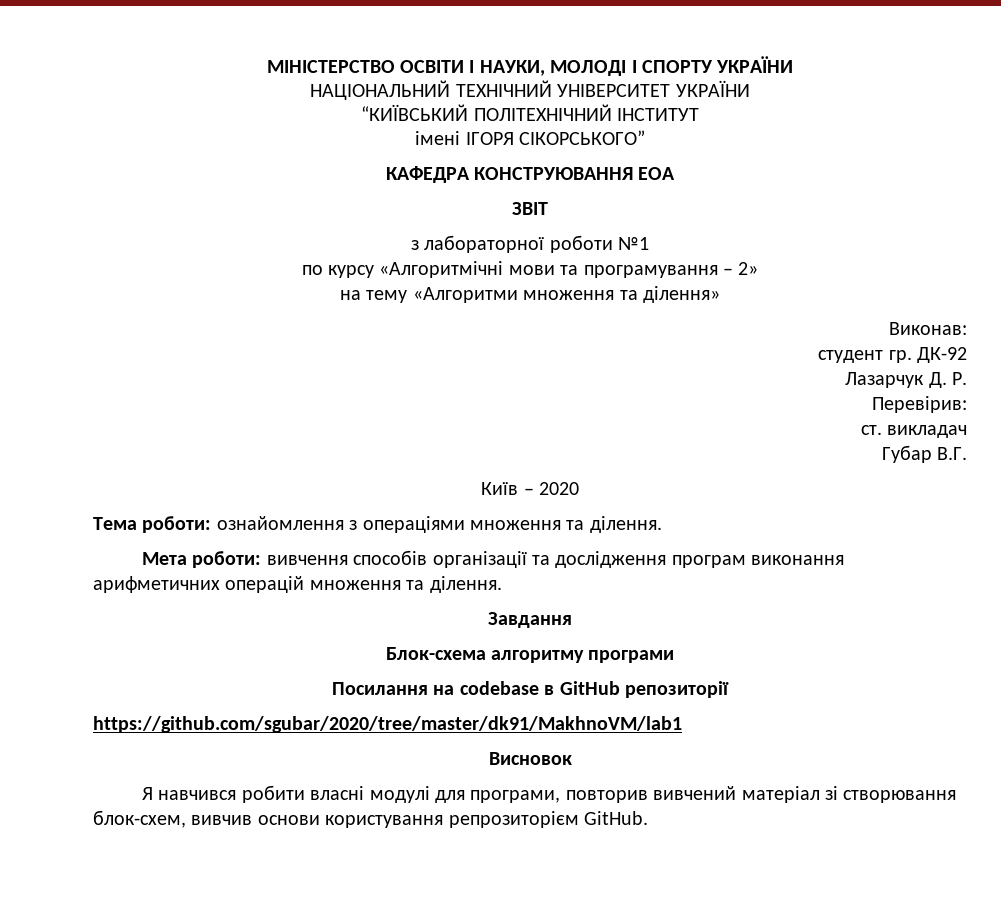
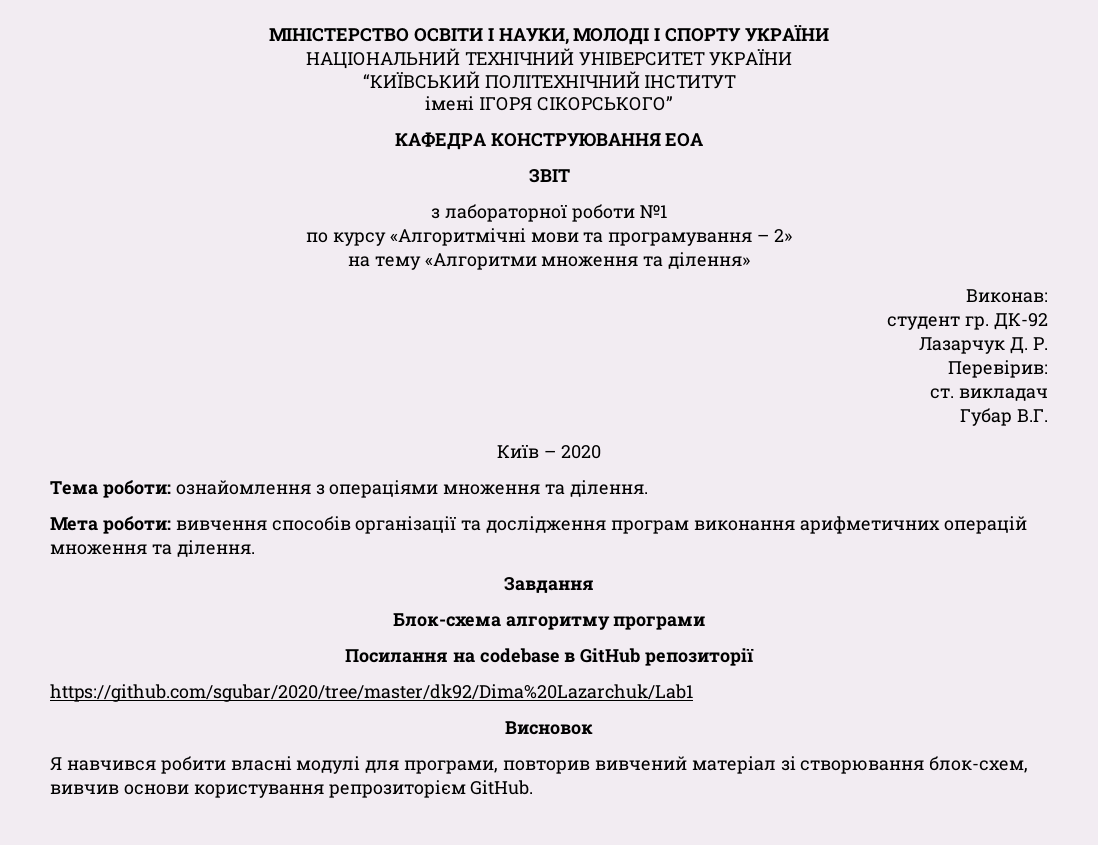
[93,716,682,733] https://github.com/sgubar/2020/tree/master/dk91/MakhnoVM/lab1 -> [50,684,693,702] https://github.com/sgubar/2020/tree/master/dk92/Dima%20Lazarchuk/Lab1

